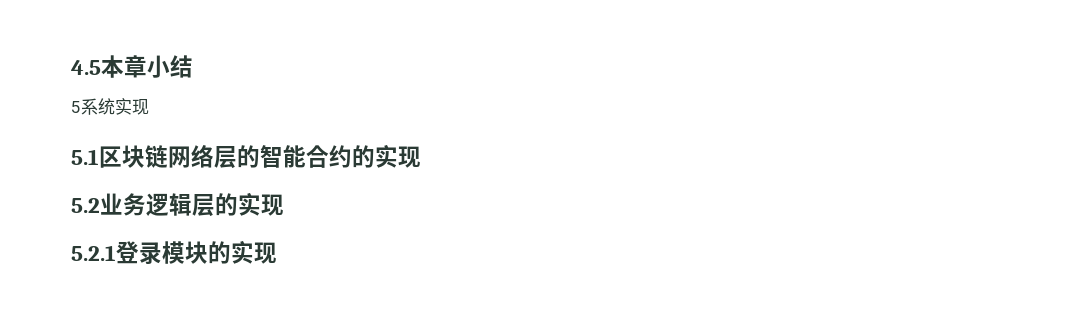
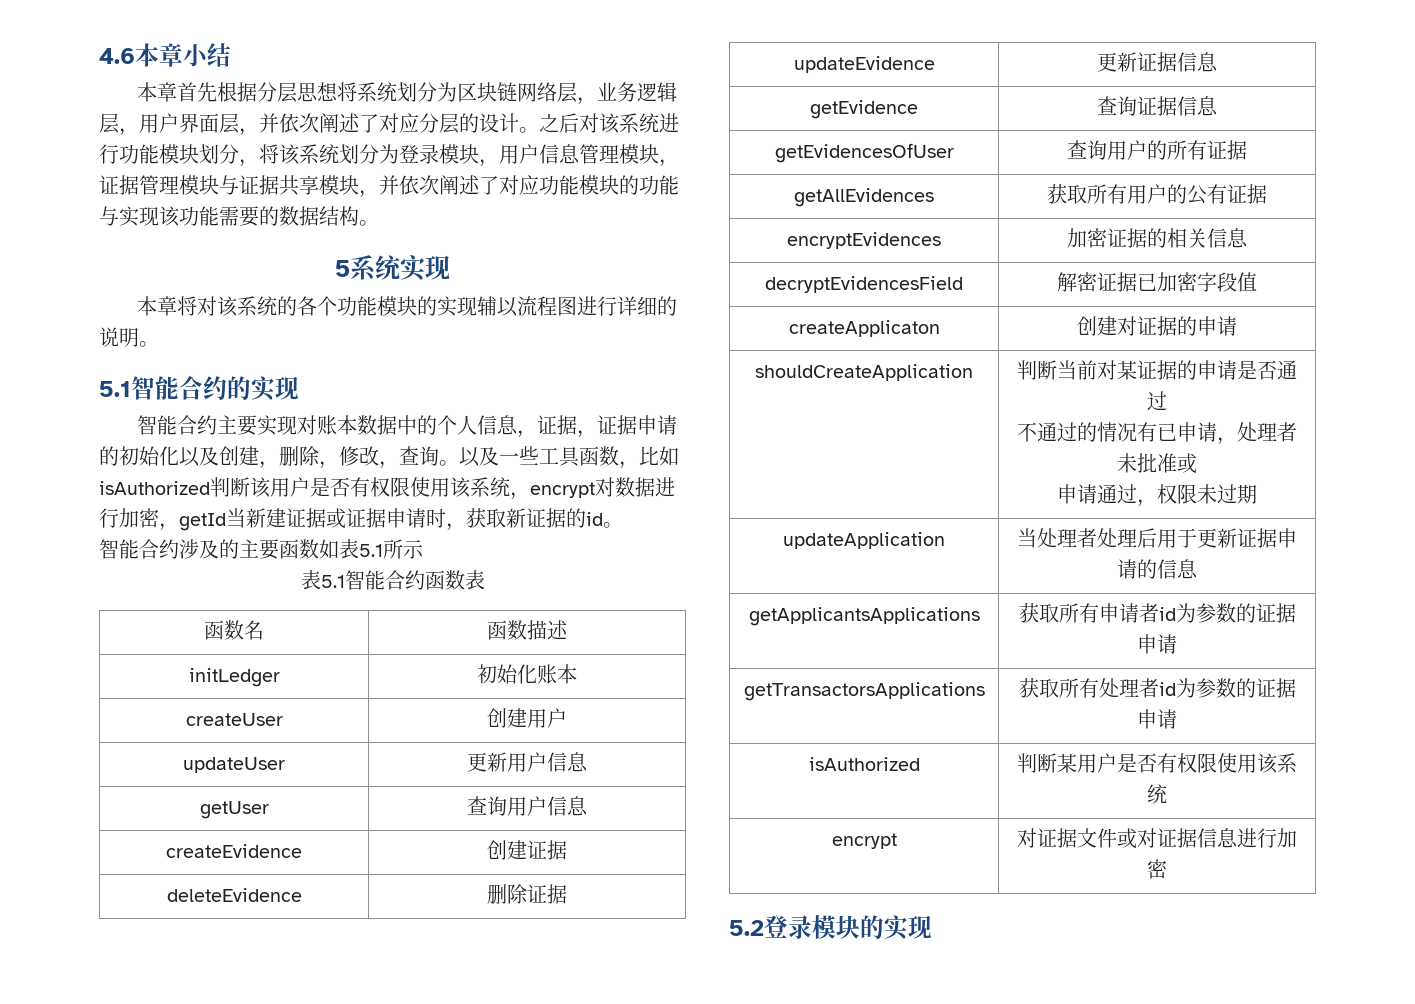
[71,60,101,75] 4.5 -> [99,48,135,64] 4.6
[71,98,149,115] [71,144,421,169] [71,192,284,217] [71,245,116,261] 5系统实现 // 5.1区块链网络层的智能合约的实现 // 5.2业务逻辑层的实现 // 5.2.1 -> [136,82,677,105] [99,113,679,136] [99,144,679,167] [99,175,679,198] [99,206,379,227] [335,255,450,281] [136,296,677,317] [99,327,159,347] [99,376,299,401] [136,415,677,438] [99,446,679,469] [99,477,675,500] [99,508,623,531] [99,539,424,560] [300,570,485,590] [204,620,264,640] [487,620,568,640] [188,668,280,687] [477,664,577,684] [185,713,283,726] [487,708,567,728] [183,757,285,773] [467,752,588,772] [199,801,269,819] [467,796,588,816] [166,844,302,858] [487,840,567,860] [166,888,302,902] [487,884,567,904] [793,56,935,73] [1097,52,1218,72] [810,100,918,119] [1097,96,1218,116] [774,143,954,163] [1067,140,1247,160] [794,188,934,207] [1047,184,1267,205] [787,232,941,249] [1067,228,1248,248] [765,276,963,293] [1057,272,1257,292] [788,320,940,337] [1077,316,1237,336] [755,364,973,381] [1017,360,1297,380] [1147,391,1167,411] [1017,422,1297,445] [1117,453,1197,474] [1057,484,1257,507] [783,532,945,549] [1017,528,1297,548] [1117,559,1198,579] [748,607,980,626] [1018,603,1296,623] [1137,634,1177,654] [743,682,985,701] [1018,678,1296,698] [1137,709,1177,729] [808,757,920,771] [1017,753,1297,774] [1147,784,1167,804] [831,833,897,849] [1017,828,1297,849] [1147,859,1167,879] [729,920,764,936] 本章首先根据分层思想将系统划分为区块链网络层，业务逻辑层，用户界面层，并依次阐述了对应分层的设计。之后对该系统进行功能模块划分，将该系统划分为登录模块，用户信息管理模块，证据管理模块与证据共享模块，并依次阐述了对应功能模块的功能与实现该功能需要的数据结构。 // 5系统实现 // 本章将对该系统的各个功能模块的实现辅以流程图进行详细的说明。 // 5.1智能合约的实现 // 智能合约主要实现对账本数据中的个人信息，证据，证据申请的初始化以及创建，删除，修改，查询。以及一些工具函数，比如isAuthorized判断该用户是否有权限使用该系统，encrypt对数据进行加密，getId当新建证据或证据申请时，获取新证据的id。 // 智能合约涉及的主要函数如表5.1所示 // 表5.1智能合约函数表 // 函数名 | 函数描述 // initLedger | 初始化账本 // createUser | 创建用户 // updateUser | 更新用户信息 // getUser | 查询用户信息 // createEvidence | 创建证据 // deleteEvidence | 删除证据 // updateEvidence | 更新证据信息 // getEvidence | 查询证据信息 // getEvidencesOfUser | 查询用户的所有证据 // getAllEvidences | 获取所有用户的公有证据 // encryptEvidences | 加密证据的相关信息 // decryptEvidencesField | 解密证据已加密字段值 // createApplicaton | 创建对证据的申请 // shouldCreateApplication | 判断当前对某证据的申请是否通过 // 不通过的情况有已申请，处理者未批准或 // 申请通过，权限未过期 // updateApplication | 当处理者处理后用于更新证据申请的信息 // getApplicantsApplications | 获取所有申请者id为参数的证据申请 // getTransactorsApplications | 获取所有处理者id为参数的证据申请 // isAuthorized | 判断某用户是否有权限使用该系统 // encrypt | 对证据文件或对证据信息进行加密 // 5.2

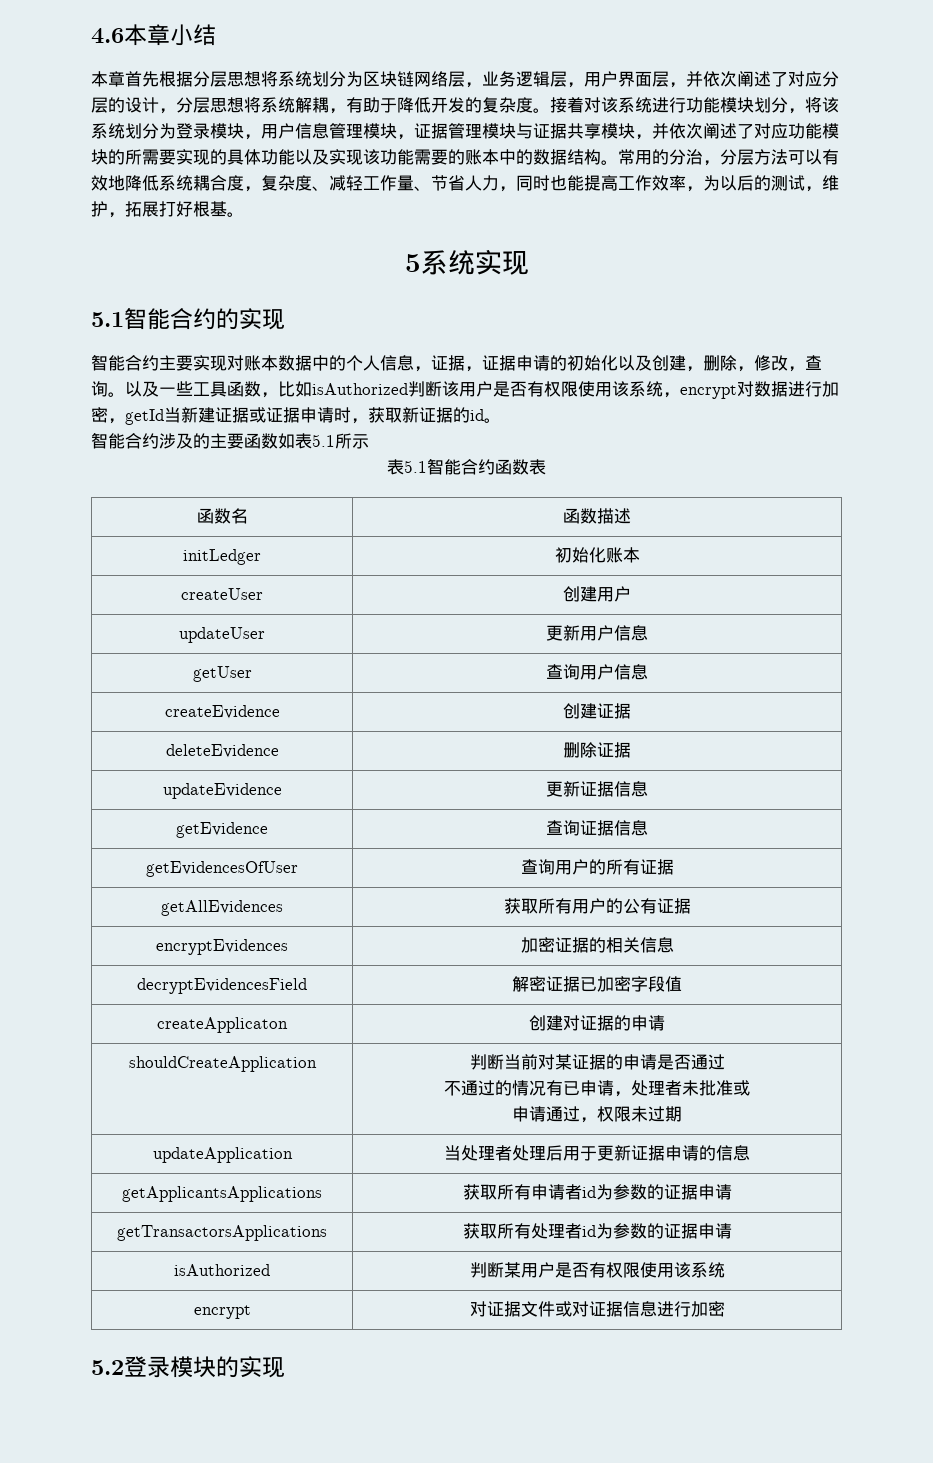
[519,113,579,133] 。之后 -> [159,97,584,114] ，分层思想将系统解耦，有助于降低开发的复杂度。接着
[639,175,679,195] [99,206,119,226] 功能与 -> [125,149,329,165] 所需要实现的具体功能以及
(279, 216) none -> [465,149,533,165] 账本中的
[335,255,450,281] [136,296,677,317] [99,327,159,347] // 5系统实现 // 本章将对该系统的各个功能模块的实现辅以流程图进行详细的说明。 -> [618,149,839,166] [91,175,839,192] [91,201,244,218] [404,249,529,275] 常用的分治，分层方法可以有效地降低系统耦合度，复杂度、减轻工作量、节省人力，同时也能提高工作效率，为以后的测试，维护，拓展打好根基。 // 5系统实现

